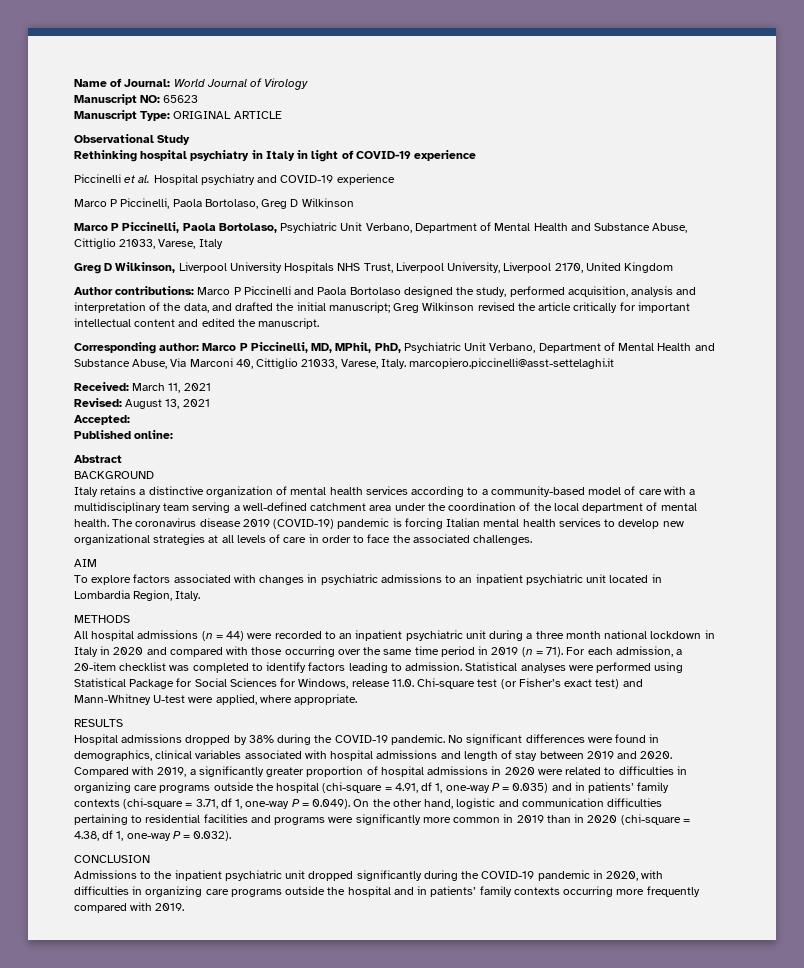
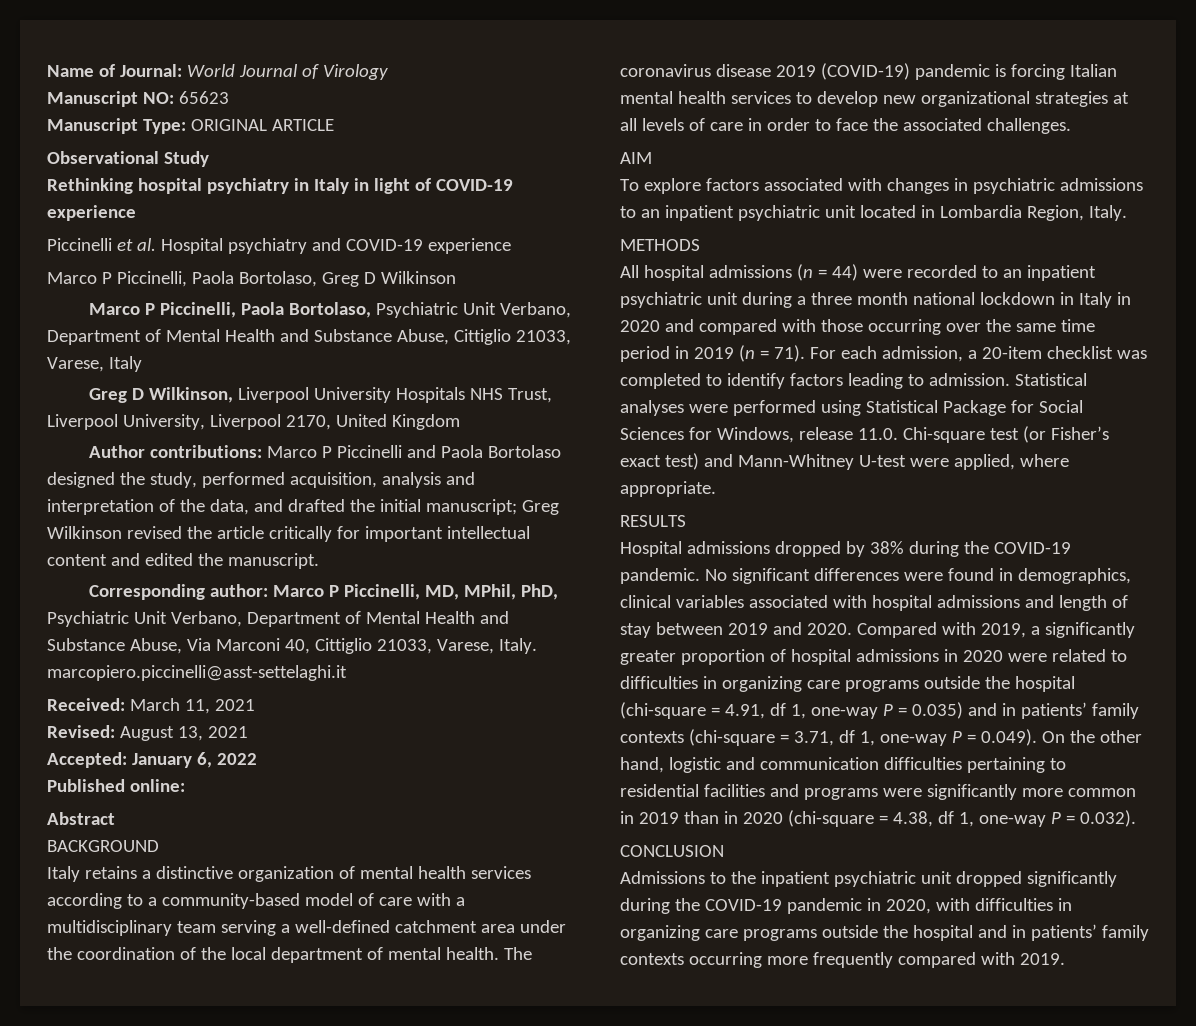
(130, 420) none -> [131,752,257,768] January 6, 2022

